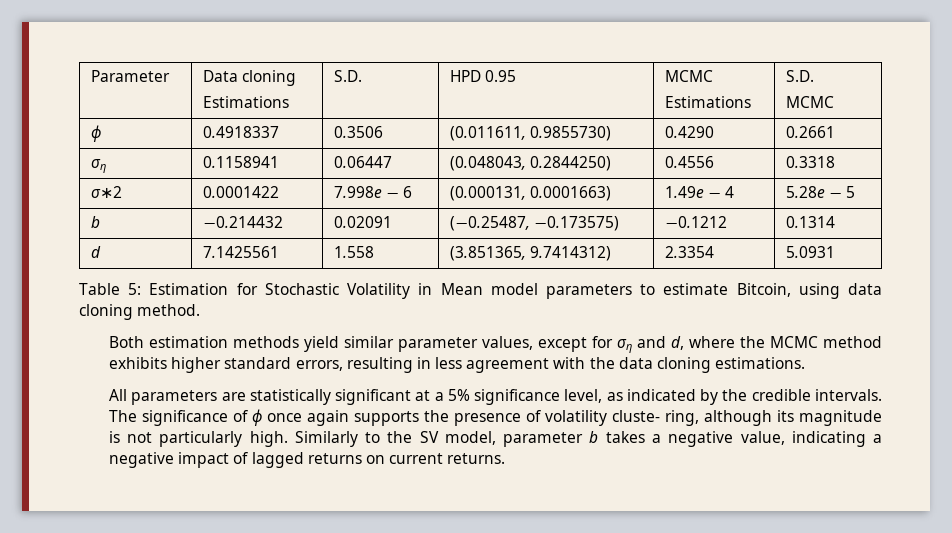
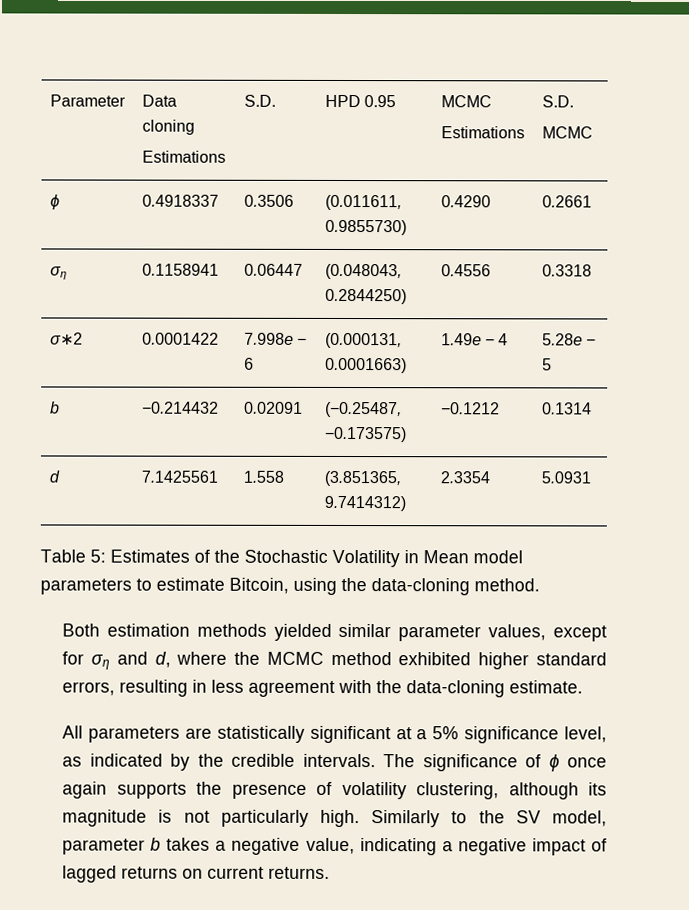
[149,283,258,295] Estimation for -> [110,549,240,563] Estimates of the
[847,283,882,295] [79,304,133,320] data cloning -> [341,577,470,596] the data-cloning
[303,336,339,352] yield -> [273,623,332,641] yielded
[108,357,167,369] exhibits -> [398,652,472,666] exhibited
[618,357,806,373] data cloning estimations. -> [406,680,584,698] data-cloning estimate.
[611,410,699,426] cluste- ring, -> [416,782,500,800] clustering,

